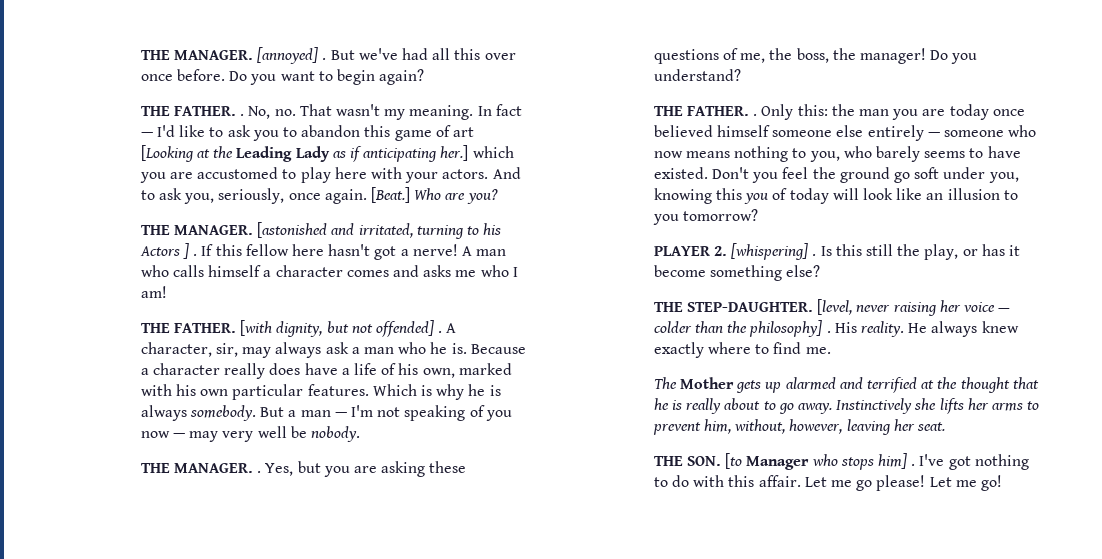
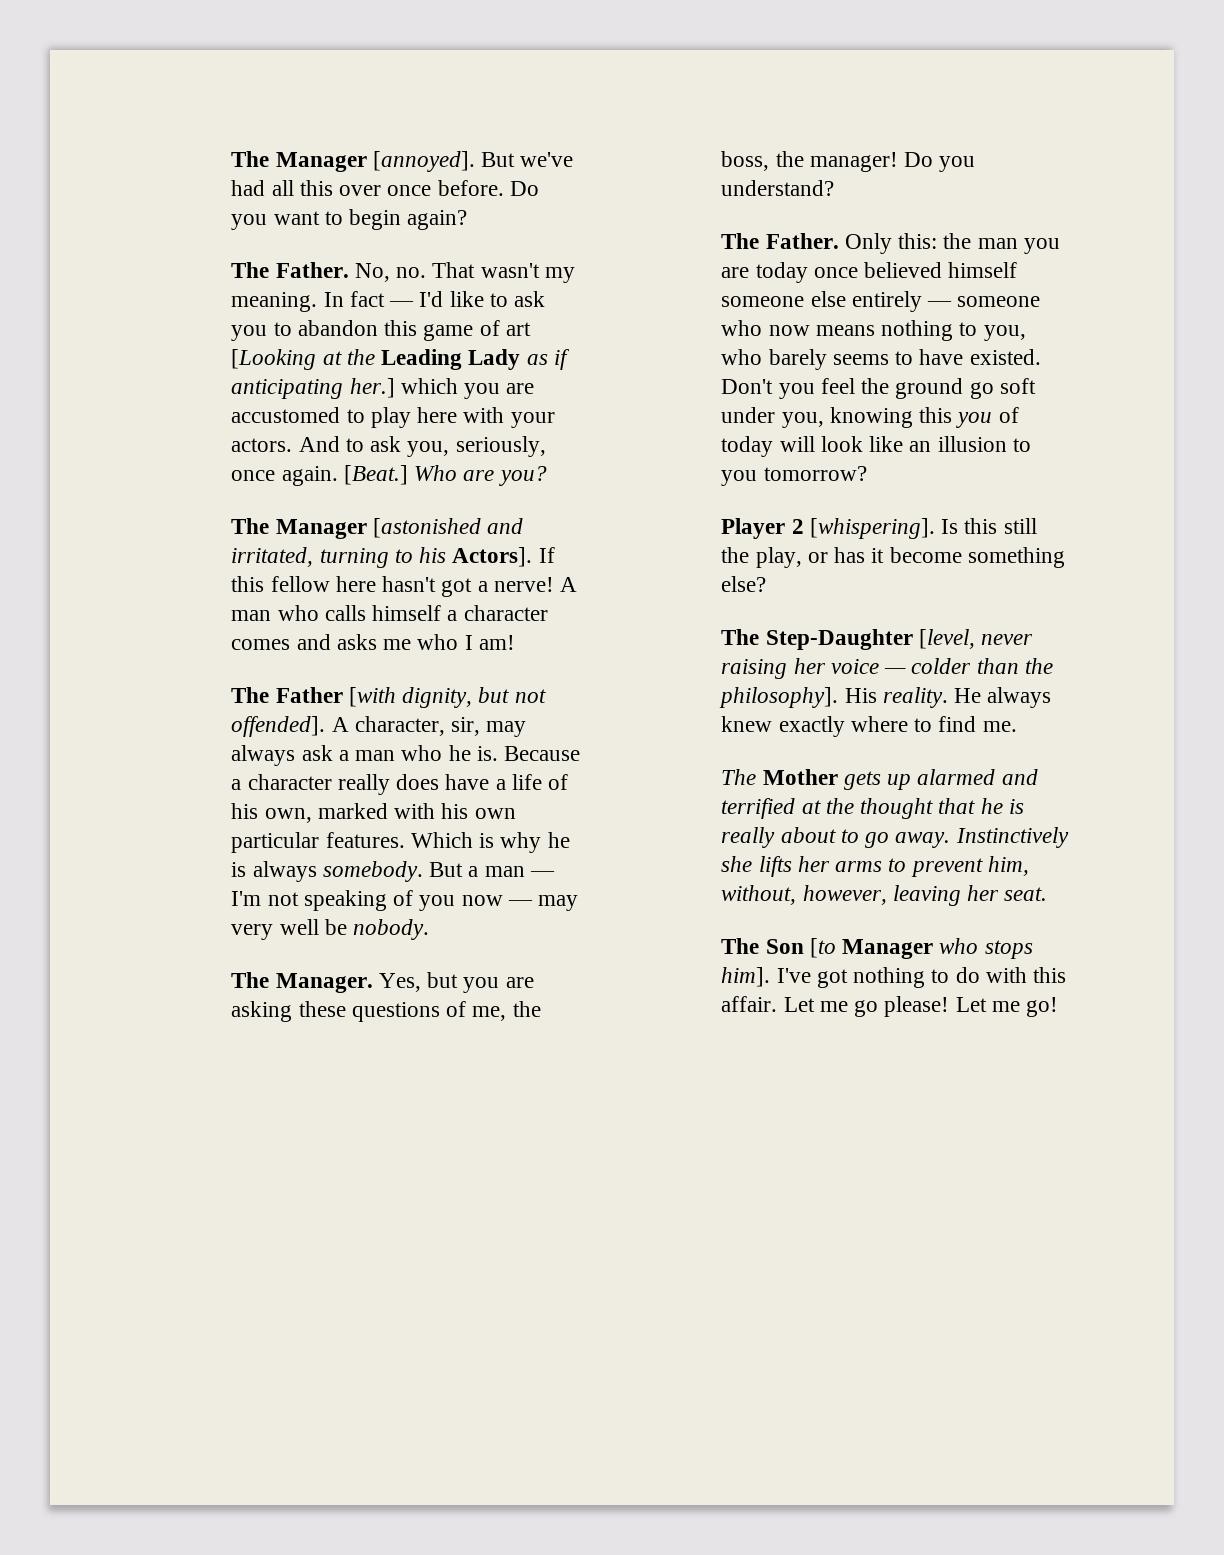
[140,47,327,64] THE MANAGER. [annoyed] . -> [231,151,475,172] The Manager [annoyed].
[140,106,245,116] THE FATHER. . -> [231,262,349,278] The Father.
[140,225,254,235] THE MANAGER. -> [231,518,367,539] The Manager
[139,243,198,259] Actors ] . -> [452,547,533,567] Actors].
[140,323,237,333] THE FATHER. -> [231,687,343,703] The Father
[375,320,443,337] offended] . -> [231,716,326,737] offended].
[140,463,262,473] THE MANAGER. . -> [231,972,373,993] The Manager.
[653,106,758,116] THE FATHER. . -> [721,233,839,249] The Father.
[653,243,817,260] PLAYER 2. [whispering] . -> [721,518,935,539] Player 2 [whispering].
[653,302,814,312] THE STEP-DAUGHTER. -> [721,629,913,650] The Step-Daughter
[749,320,831,337] philosophy] . -> [719,687,839,708] philosophy].
[653,456,722,466] THE SON. -> [721,938,804,954] The Son
[877,453,916,469] him] . -> [721,967,771,987] him].

